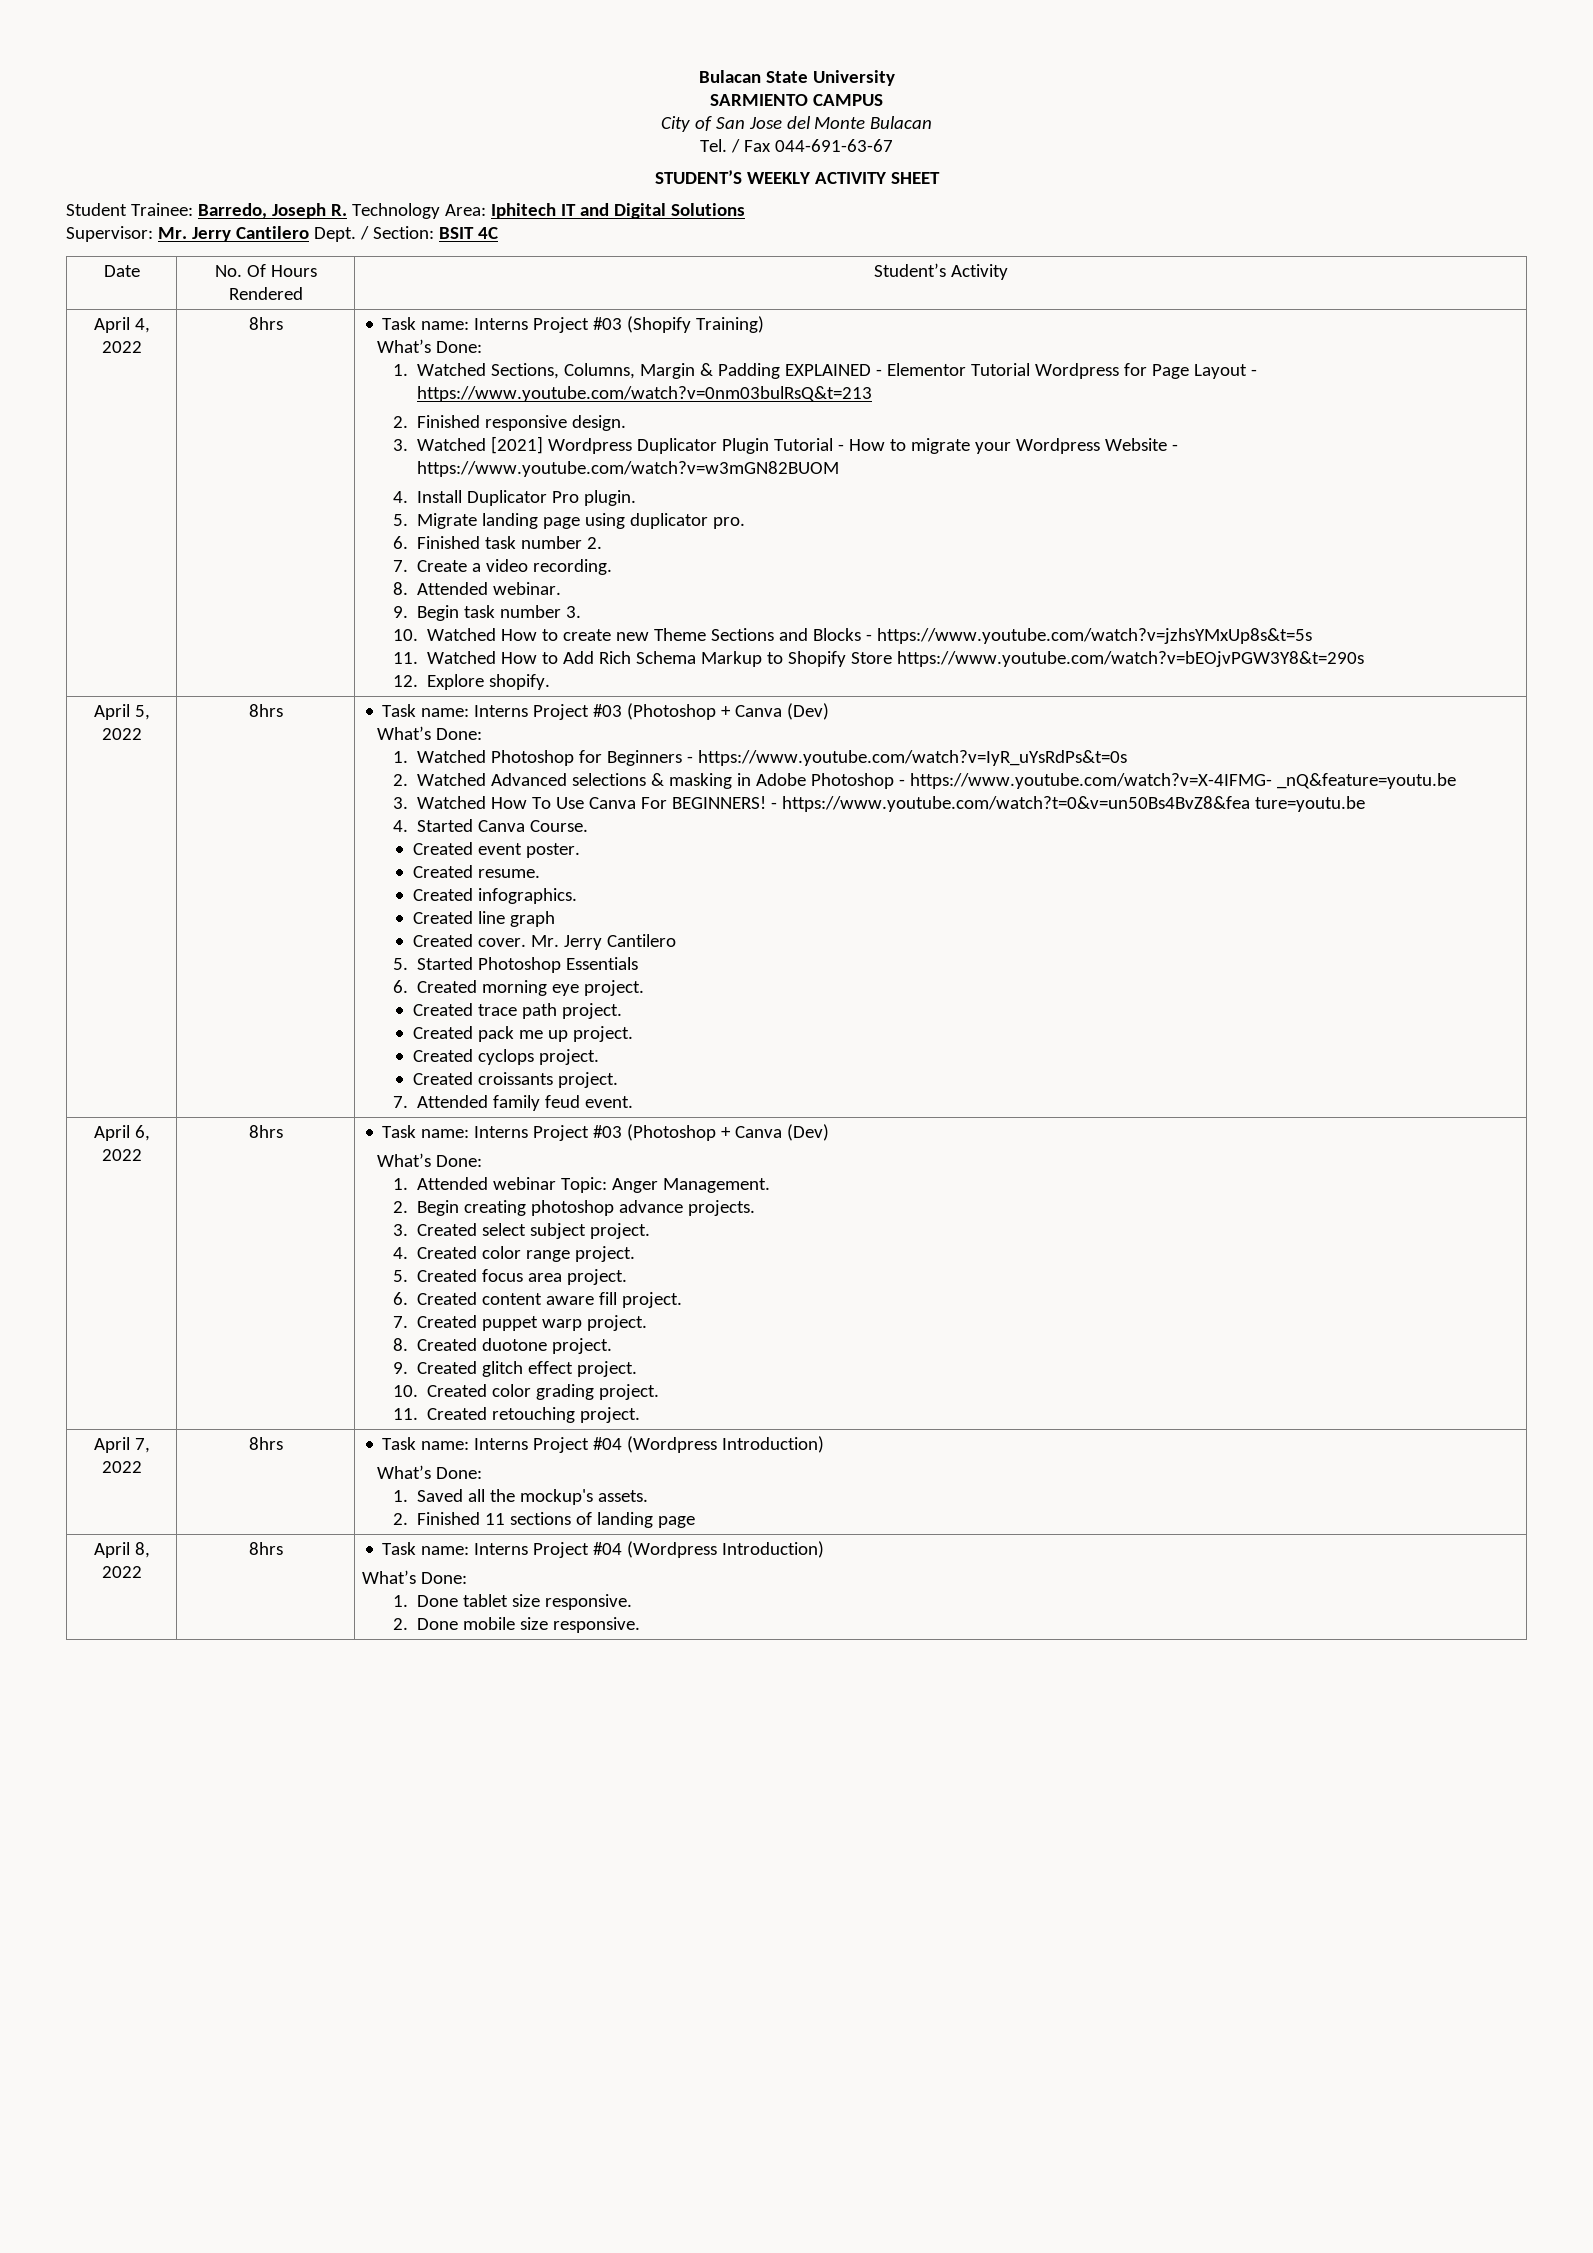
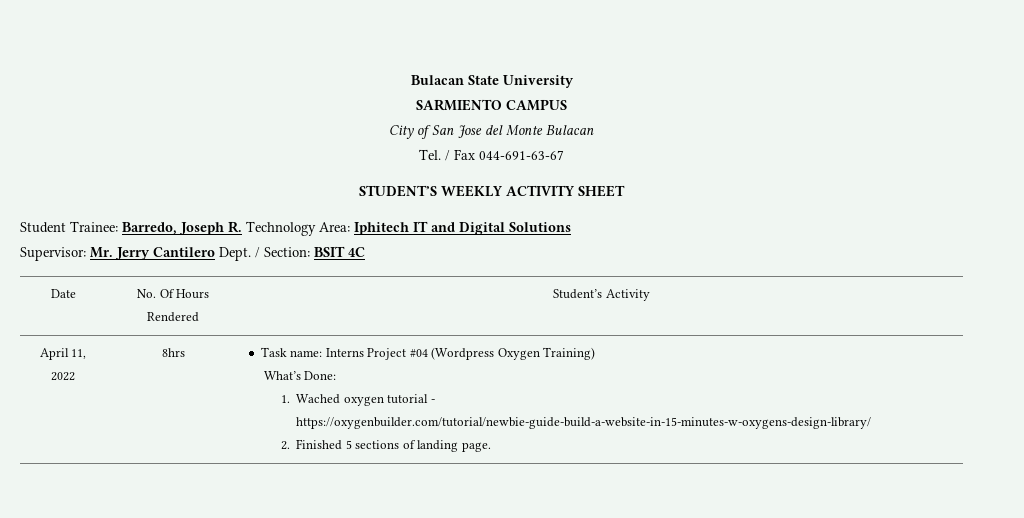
[134,318,150,333] [101,341,142,353] [248,317,283,330] [382,316,765,333] [377,339,483,353] [392,363,1257,379] [416,386,872,402] [392,415,626,431] [392,436,1178,454] [416,461,839,477] [392,490,636,506] [392,513,745,529] [392,536,602,549] [392,559,612,575] [392,582,561,595] [392,605,581,621] [392,628,1312,644] [392,651,1364,667] [392,674,550,690] [93,704,150,720] [101,728,142,740] [248,704,283,717] [382,703,830,720] [377,726,483,740] [392,750,1127,766] [392,773,1456,789] [392,796,1365,812] [392,819,588,832] [413,842,581,858] [413,865,541,878] [413,888,578,904] [413,911,556,927] [413,934,677,950] [392,957,638,973] [392,980,644,996] [413,1003,623,1019] [413,1026,634,1042] [413,1049,600,1065] [413,1072,619,1088] [392,1095,633,1111] [93,1125,150,1141] [101,1149,142,1161] [248,1125,283,1138] [382,1124,830,1141] [377,1153,483,1167] [392,1177,770,1193] [392,1200,755,1216] [392,1223,650,1239] [392,1246,635,1262] [392,1269,627,1285] [392,1292,682,1308] [392,1315,647,1331] [392,1338,612,1354] [392,1361,637,1377] [392,1384,659,1400] [392,1407,640,1423] [93,1437,150,1453] [101,1461,142,1473] [248,1437,283,1450] [382,1436,825,1453] [377,1465,483,1479] [392,1489,648,1505] [392,1512,505,1525] 4, 2022 | 8hrs | Task name: Interns Project #03 (Shopify Training) // What’s Done: // 1. Watched Sections, Columns, Margin & Padding EXPLAINED - Elementor Tutorial Wordpress for Page Layout - https://www.youtube.com/watch?v=0nm03bulRsQ&t=213 // 2. Finished responsive design. // 3. Watched [2021] Wordpress Duplicator Plugin Tutorial - How to migrate your Wordpress Website - https://www.youtube.com/watch?v=w3mGN82BUOM // 4. Install Duplicator Pro plugin. // 5. Migrate landing page using duplicator pro. // 6. Finished task number 2. // 7. Create a video recording. // 8. Attended webinar. // 9. Begin task number 3. // 10. Watched How to create new Theme Sections and Blocks - https://www.youtube.com/watch?v=jzhsYMxUp8s&t=5s // 11. Watched How to Add Rich Schema Markup to Shopify Store https://www.youtube.com/watch?v=bEOjvPGW3Y8&t=290s // 12. Explore shopify. // April 5, 2022 | 8hrs | Task name: Interns Project #03 (Photoshop + Canva (Dev) // What’s Done: // 1. Watched Photoshop for Beginners - https://www.youtube.com/watch?v=IyR_uYsRdPs&t=0s // 2. Watched Advanced selections & masking in Adobe Photoshop - https://www.youtube.com/watch?v=X-4IFMG- _nQ&feature=youtu.be // 3. Watched How To Use Canva For BEGINNERS! - https://www.youtube.com/watch?t=0&v=un50Bs4BvZ8&fea ture=youtu.be // 4. Started Canva Course. // Created event poster. // Created resume. // Created infographics. // Created line graph // Created cover. Mr. Jerry Cantilero // 5. Started Photoshop Essentials // 6. Created morning eye project. // Created trace path project. // Created pack me up project. // Created cyclops project. // Created croissants project. // 7. Attended family feud event. // April 6, 2022 | 8hrs | Task name: Interns Project #03 (Photoshop + Canva (Dev) // What’s Done: // 1. Attended webinar Topic: Anger Management. // 2. Begin creating photoshop advance projects. // 3. Created select subject project. // 4. Created color range project. // 5. Created focus area project. // 6. Created content aware fill project. // 7. Created puppet warp project. // 8. Created duotone project. // 9. Created glitch effect project. // 10. Created color grading project. // 11. Created retouching project. // April 7, 2022 | 8hrs | Task name: Interns Project #04 (Wordpress Introduction) // What’s Done: // 1. Saved all the mockup's assets. // 2. Finished 11 -> [71,349,87,359] [51,372,75,381] [161,348,185,357] [260,347,596,360] [263,371,337,380] [280,394,435,406] [296,417,872,429] [280,439,352,450] 11, 2022 | 8hrs | Task name: Interns Project #04 (Wordpress Oxygen Training) // What’s Done: // 1. Wached oxygen tutorial - https://oxygenbuilder.com/tutorial/newbie-guide-build-a-website-in-15-minutes-w-oxygens-design-library/ // 2. Finished 5
[657,1516,695,1528] [93,1542,150,1558] [101,1566,142,1578] [248,1542,283,1555] [382,1541,825,1558] [361,1570,467,1584] [392,1594,632,1610] [392,1617,640,1633] page // April 8, 2022 | 8hrs | Task name: Interns Project #04 (Wordpress Introduction) // What’s Done: // 1. Done tablet size responsive. // 2. Done mobile size responsive. -> [461,442,491,452] page.

